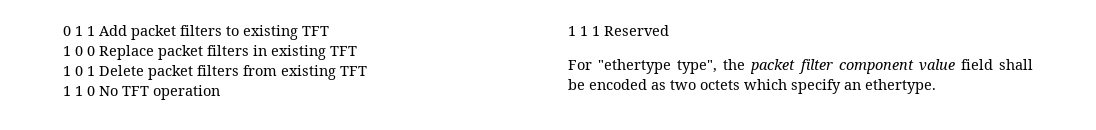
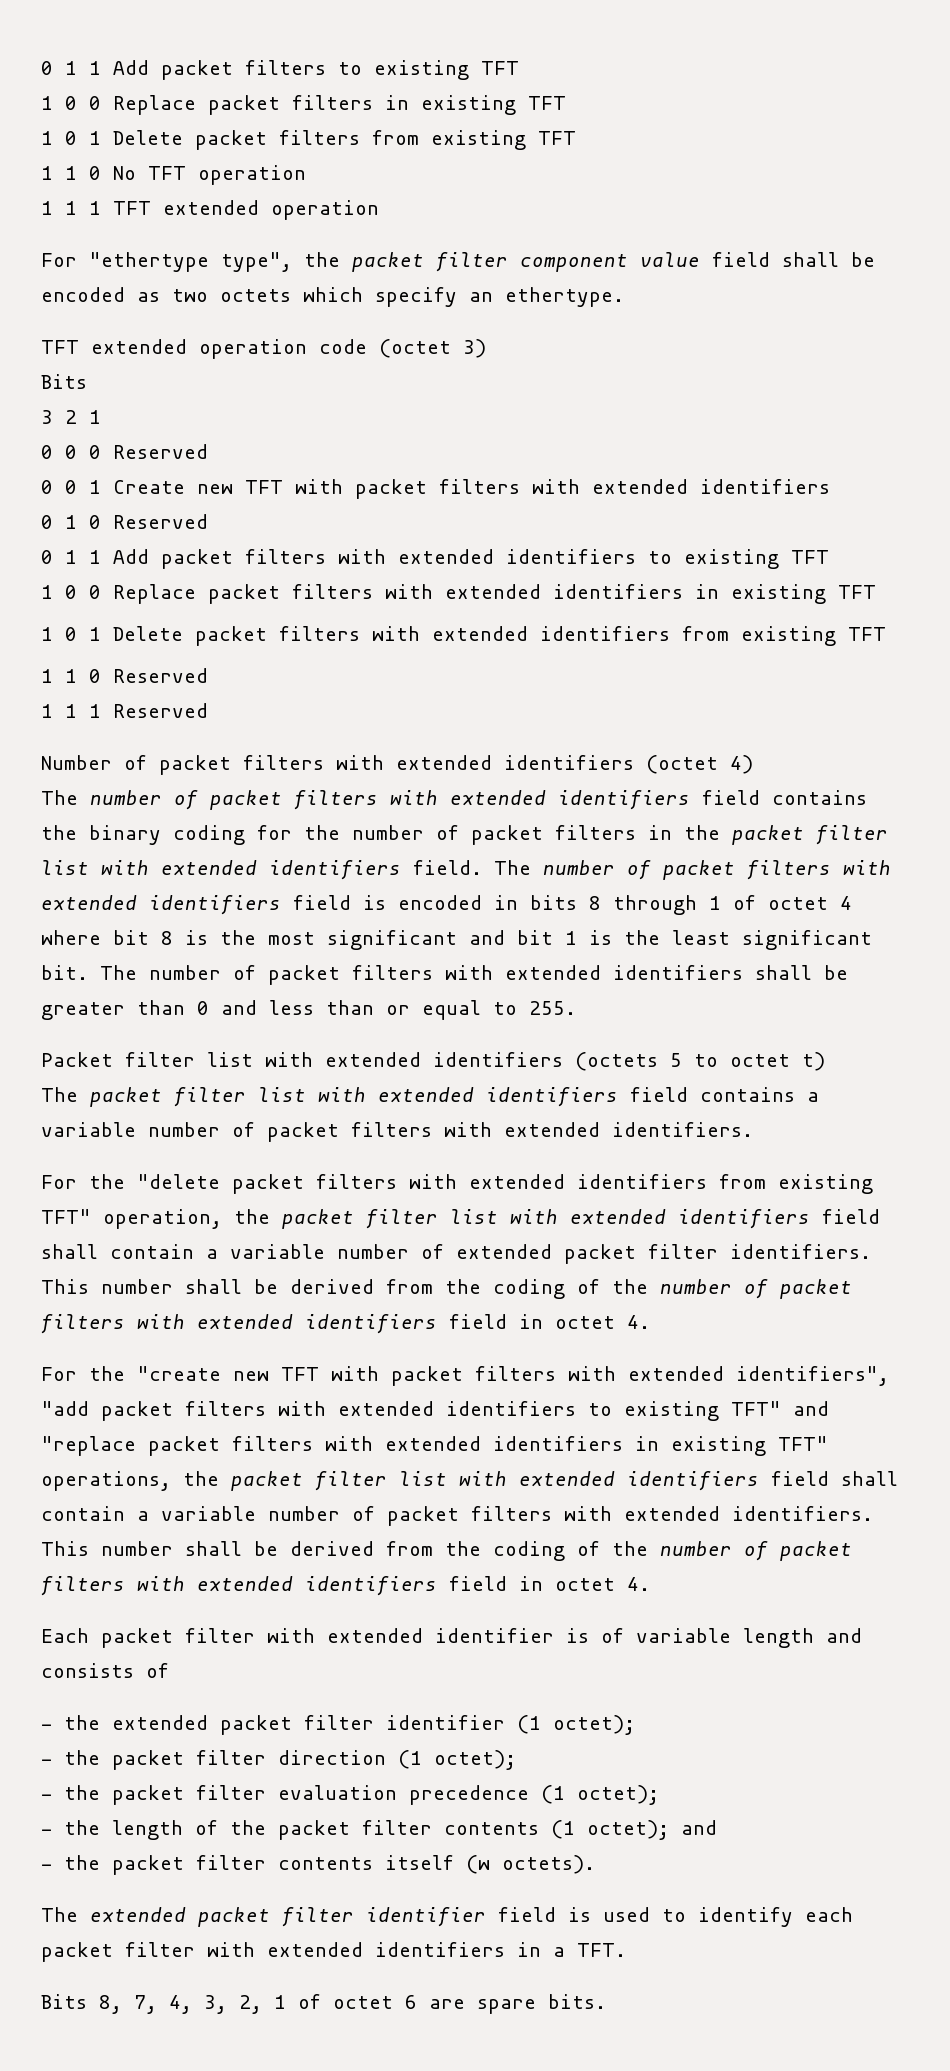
[604,25,669,36] Reserved -> [113,200,379,220] TFT extended operation
(936, 86) none -> [41,339,486,359] [41,374,87,389] [41,410,101,424] [41,444,208,459] [41,479,830,499] [41,514,208,529] [41,549,829,569] [41,584,876,604] [41,626,886,646] [41,668,208,683] [41,703,208,718] [41,755,753,775] [41,790,867,810] [41,825,888,845] [41,860,891,880] [41,895,852,915] [41,930,872,950] [41,965,848,985] [41,1000,576,1020] [41,1052,825,1071] [41,1087,819,1107] [41,1122,753,1142] [41,1174,873,1194] [41,1209,880,1229] [41,1244,871,1264] [41,1279,852,1299] [41,1314,650,1334] [41,1366,889,1386] [41,1401,829,1421] [41,1436,828,1456] [41,1471,898,1491] [41,1506,873,1526] [41,1541,852,1561] [41,1576,650,1596] [41,1628,862,1648] [41,1663,169,1678] [41,1715,635,1735] [41,1750,516,1770] [41,1785,659,1805] [41,1820,717,1840] [41,1855,595,1875] [41,1907,853,1927] [41,1942,626,1962] [41,1994,606,2014] // TFT extended operation code (octet 3) // Bits // 3 2 1 // 0 0 0 Reserved // 0 0 1 Create new TFT with packet filters with extended identifiers // 0 1 0 Reserved // 0 1 1 Add packet filters with extended identifiers to existing TFT // 1 0 0 Replace packet filters with extended identifiers in existing TFT // 1 0 1 Delete packet filters with extended identifiers from existing TFT // 1 1 0 Reserved // 1 1 1 Reserved // Number of packet filters with extended identifiers (octet 4) // The number of packet filters with extended identifiers field contains the binary coding for the number of packet filters in the packet filter list with extended identifiers field. The number of packet filters with extended identifiers field is encoded in bits 8 through 1 of octet 4 where bit 8 is the most significant and bit 1 is the least significant bit. The number of packet filters with extended identifiers shall be greater than 0 and less than or equal to 255. // Packet filter list with extended identifiers (octets 5 to octet t) // The packet filter list with extended identifiers field contains a variable number of packet filters with extended identifiers. // For the "delete packet filters with extended identifiers from existing TFT" operation, the packet filter list with extended identifiers field shall contain a variable number of extended packet filter identifiers. This number shall be derived from the coding of the number of packet filters with extended identifiers field in octet 4. // For the "create new TFT with packet filters with extended identifiers", "add packet filters with extended identifiers to existing TFT" and "replace packet filters with extended identifiers in existing TFT" operations, the packet filter list with extended identifiers field shall contain a variable number of packet filters with extended identifiers. This number shall be derived from the coding of the number of packet filters with extended identifiers field in octet 4. // Each packet filter with extended identifier is of variable length and consists of // - the extended packet filter identifier (1 octet); // - the packet filter direction (1 octet); // - the packet filter evaluation precedence (1 octet); // - the length of the packet filter contents (1 octet); and // - the packet filter contents itself (w octets). // The extended packet filter identifier field is used to identify each packet filter with extended identifiers in a TFT. // Bits 8, 7, 4, 3, 2, 1 of octet 6 are spare bits.

